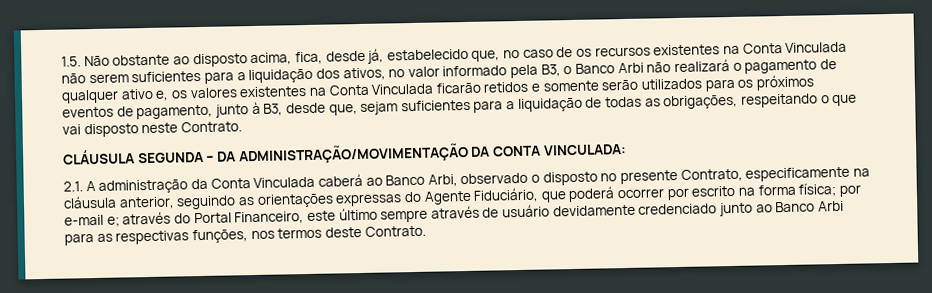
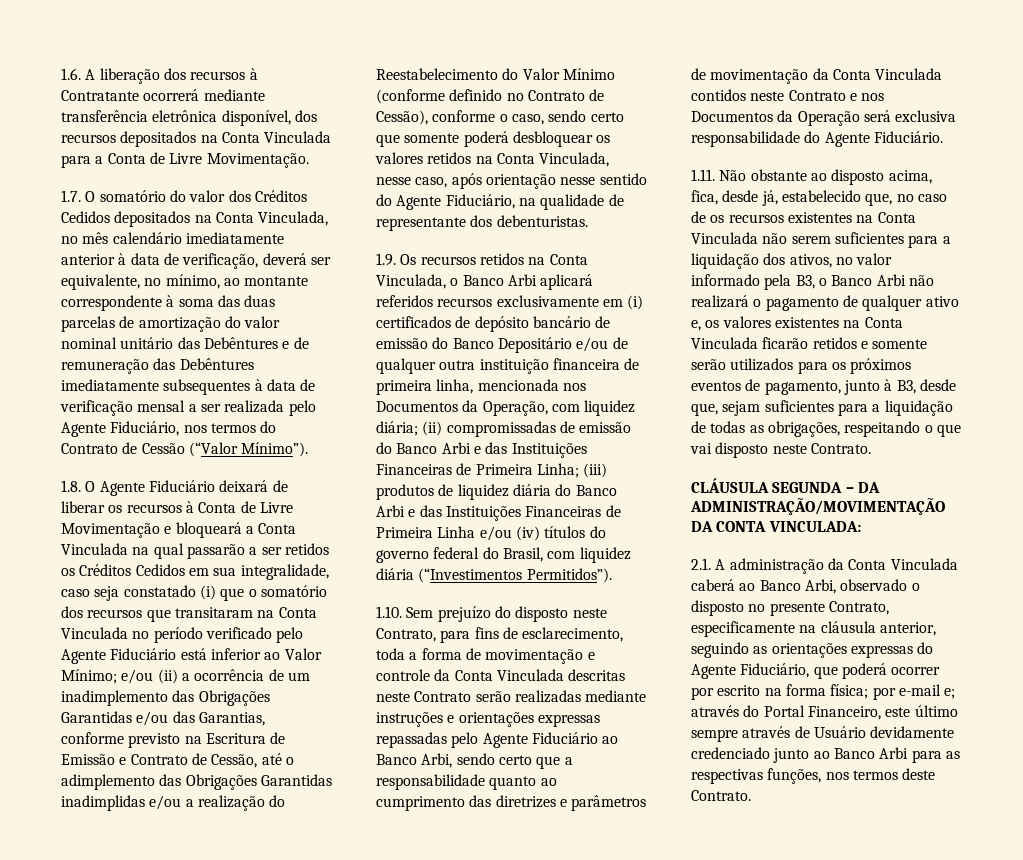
[61,56,81,67] 1.5. -> [61,68,258,84] [61,89,265,101] [61,110,317,126] [61,131,332,147] [61,152,309,168] [61,190,307,202] [61,211,329,227] [61,232,284,244] [61,253,331,269] [61,274,309,290] [61,295,276,311] [61,316,281,332] [61,337,309,349] [61,358,254,374] [61,379,316,395] [60,400,316,416] [61,421,277,437] [61,442,309,457] [61,480,288,496] [61,501,293,513] [61,522,297,538] [61,543,329,559] [61,564,329,580] [61,585,327,601] [61,606,317,622] [61,627,304,643] [61,648,322,664] [61,669,310,684] [61,690,270,706] [61,711,265,726] [61,732,286,748] [61,753,294,768] [61,774,332,790] [61,795,286,811] [376,68,615,80] [376,89,605,104] [376,110,624,125] [376,131,611,147] [375,152,610,167] [376,173,647,189] [376,194,624,210] [376,215,588,231] [376,253,588,266] [376,274,594,290] [376,295,644,310] [376,316,611,332] [376,337,628,353] [376,358,640,374] [376,379,586,395] [376,400,636,416] [376,421,632,437] [376,442,587,458] [376,463,608,478] [376,484,617,500] [376,505,621,521] [376,526,606,541] [376,547,631,563] [376,568,612,583] [376,606,607,622] [376,627,624,643] [376,648,595,664] [376,669,626,681] [376,690,647,703] [376,712,600,727] [376,732,619,748] [376,753,573,769] [376,774,557,790] [376,795,647,811] [691,68,943,84] [691,89,885,101] [691,110,957,126] [691,131,943,147] [691,169,715,181] 1.6. A liberação dos recursos à Contratante ocorrerá mediante transferência eletrônica disponível, dos recursos depositados na Conta Vinculada para a Conta de Livre Movimentação. // 1.7. O somatório do valor dos Créditos Cedidos depositados na Conta Vinculada, no mês calendário imediatamente anterior à data de verificação, deverá ser equivalente, no mínimo, ao montante correspondente à soma das duas parcelas de amortização do valor nominal unitário das Debêntures e de remuneração das Debêntures imediatamente subsequentes à data de verificação mensal a ser realizada pelo Agente Fiduciário, nos termos do Contrato de Cessão (“Valor Mínimo”). // 1.8. O Agente Fiduciário deixará de liberar os recursos à Conta de Livre Movimentação e bloqueará a Conta Vinculada na qual passarão a ser retidos os Créditos Cedidos em sua integralidade, caso seja constatado (i) que o somatório dos recursos que transitaram na Conta Vinculada no período verificado pelo Agente Fiduciário está inferior ao Valor Mínimo; e/ou (ii) a ocorrência de um inadimplemento das Obrigações Garantidas e/ou das Garantias, conforme previsto na Escritura de Emissão e Contrato de Cessão, até o adimplemento das Obrigações Garantidas inadimplidas e/ou a realização do Reestabelecimento do Valor Mínimo (conforme definido no Contrato de Cessão), conforme o caso, sendo certo que somente poderá desbloquear os valores retidos na Conta Vinculada, nesse caso, após orientação nesse sentido do Agente Fiduciário, na qualidade de representante dos debenturistas. // 1.9. Os recursos retidos na Conta Vinculada, o Banco Arbi aplicará referidos recursos exclusivamente em (i) certificados de depósito bancário de emissão do Banco Depositário e/ou de qualquer outra instituição financeira de primeira linha, mencionada nos Documentos da Operação, com liquidez diária; (ii) compromissadas de emissão do Banco Arbi e das Instituições Financeiras de Primeira Linha; (iii) produtos de liquidez diária do Banco Arbi e das Instituições Financeiras de Primeira Linha e/ou (iv) títulos do governo federal do Brasil, com liquidez diária (“Investimentos Permitidos”). // 1.10. Sem prejuízo do disposto neste Contrato, para fins de esclarecimento, toda a forma de movimentação e controle da Conta Vinculada descritas neste Contrato serão realizadas mediante instruções e orientações expressas repassadas pelo Agente Fiduciário ao Banco Arbi, sendo certo que a responsabilidade quanto ao cumprimento das diretrizes e parâmetros de movimentação da Conta Vinculada contidos neste Contrato e nos Documentos da Operação será exclusiva responsabilidade do Agente Fiduciário. // 1.11.
[502,204,551,218] usuário -> [813,726,866,738] Usuário

